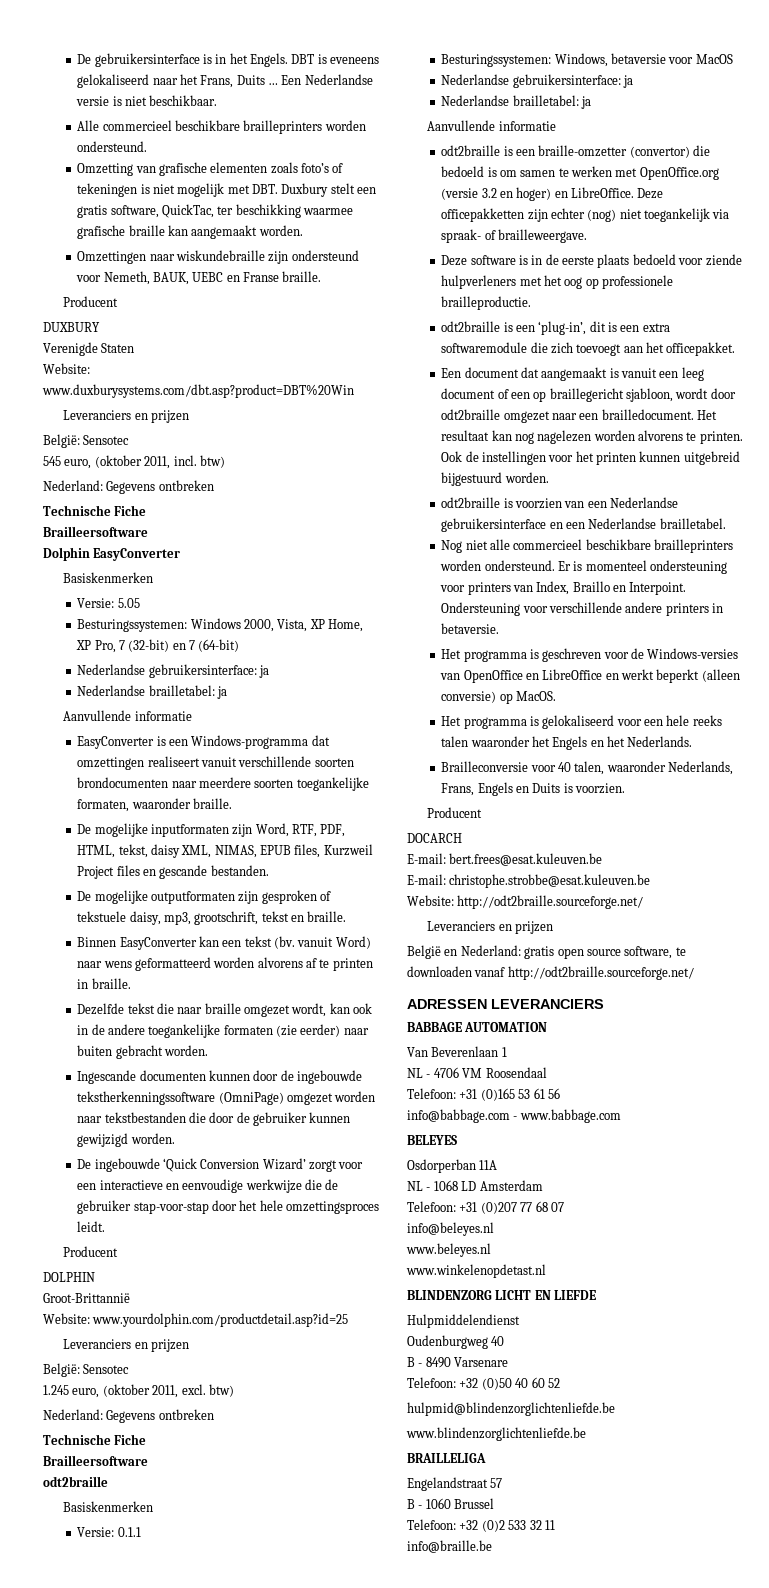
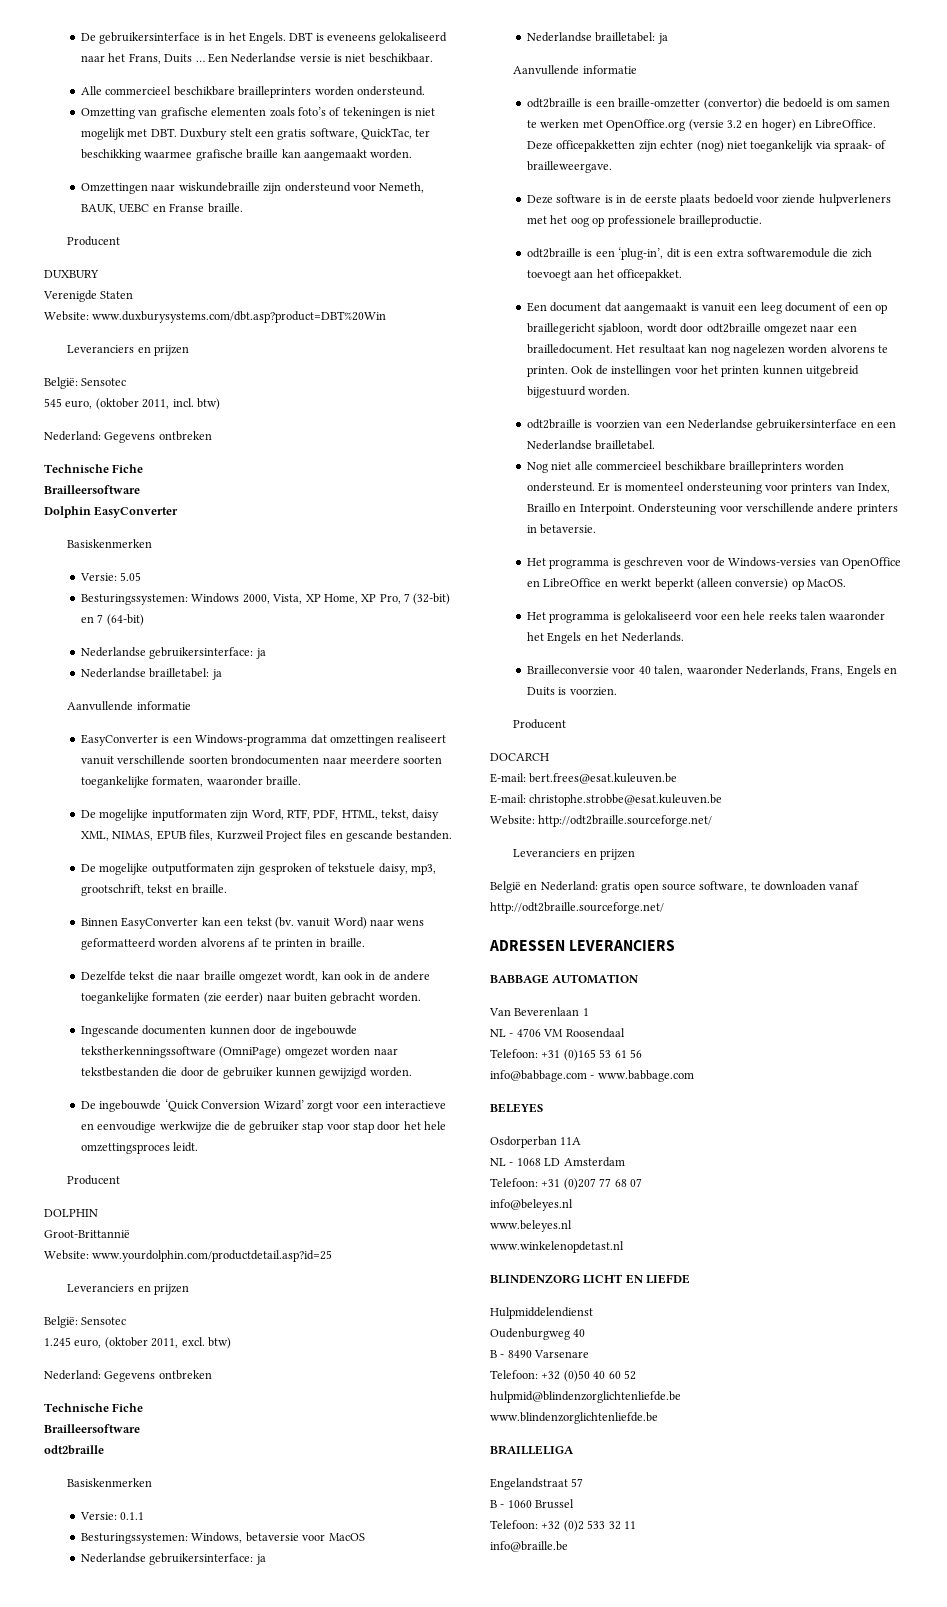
[133,1202,209,1214] stap-voor-stap -> [302,1122,375,1133] stap voor stap

